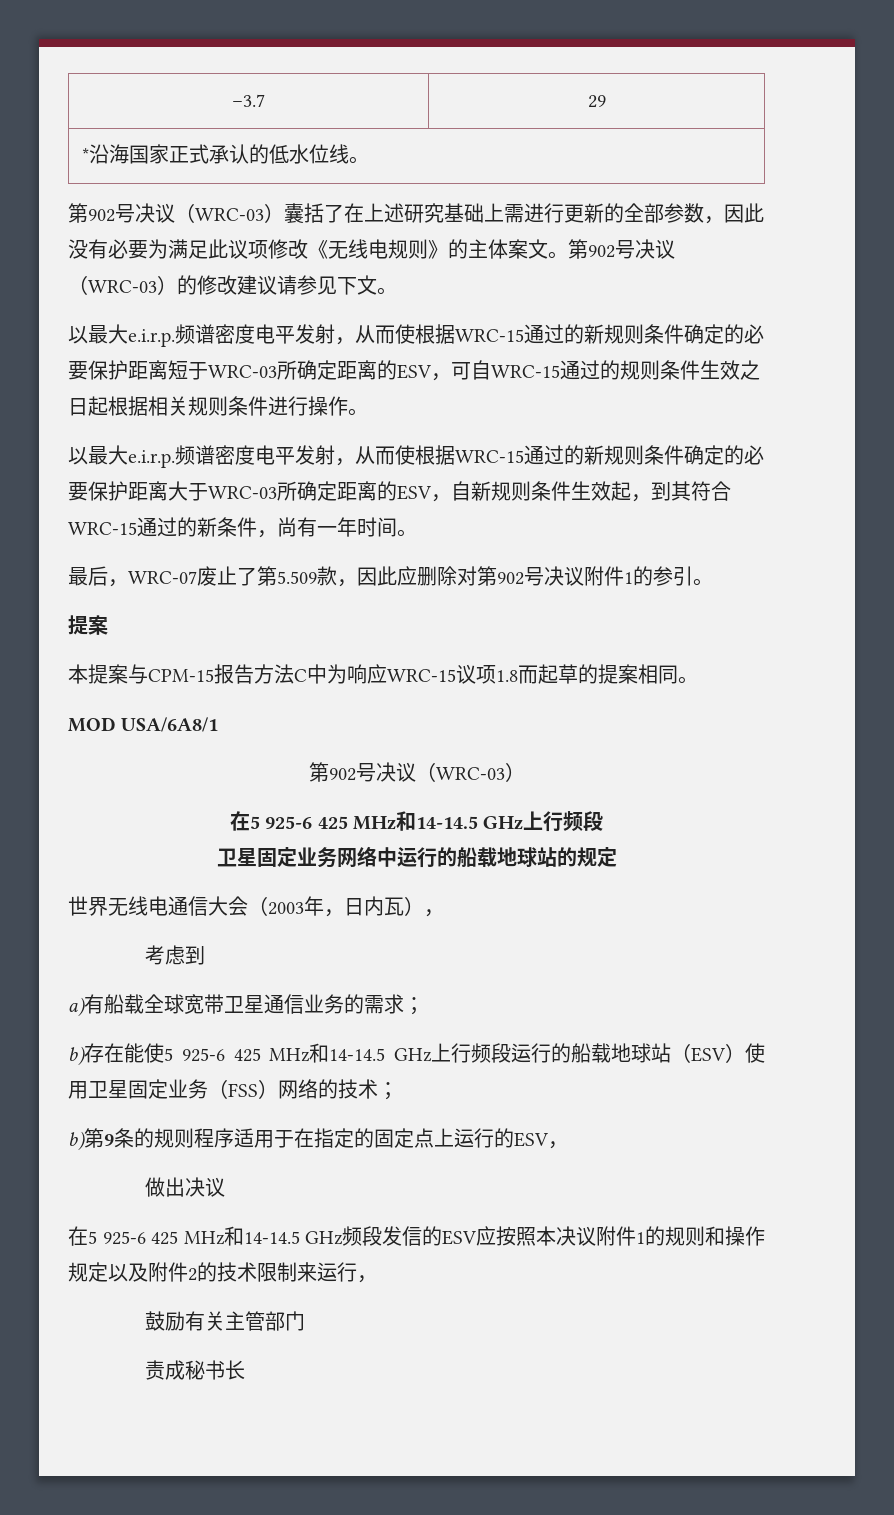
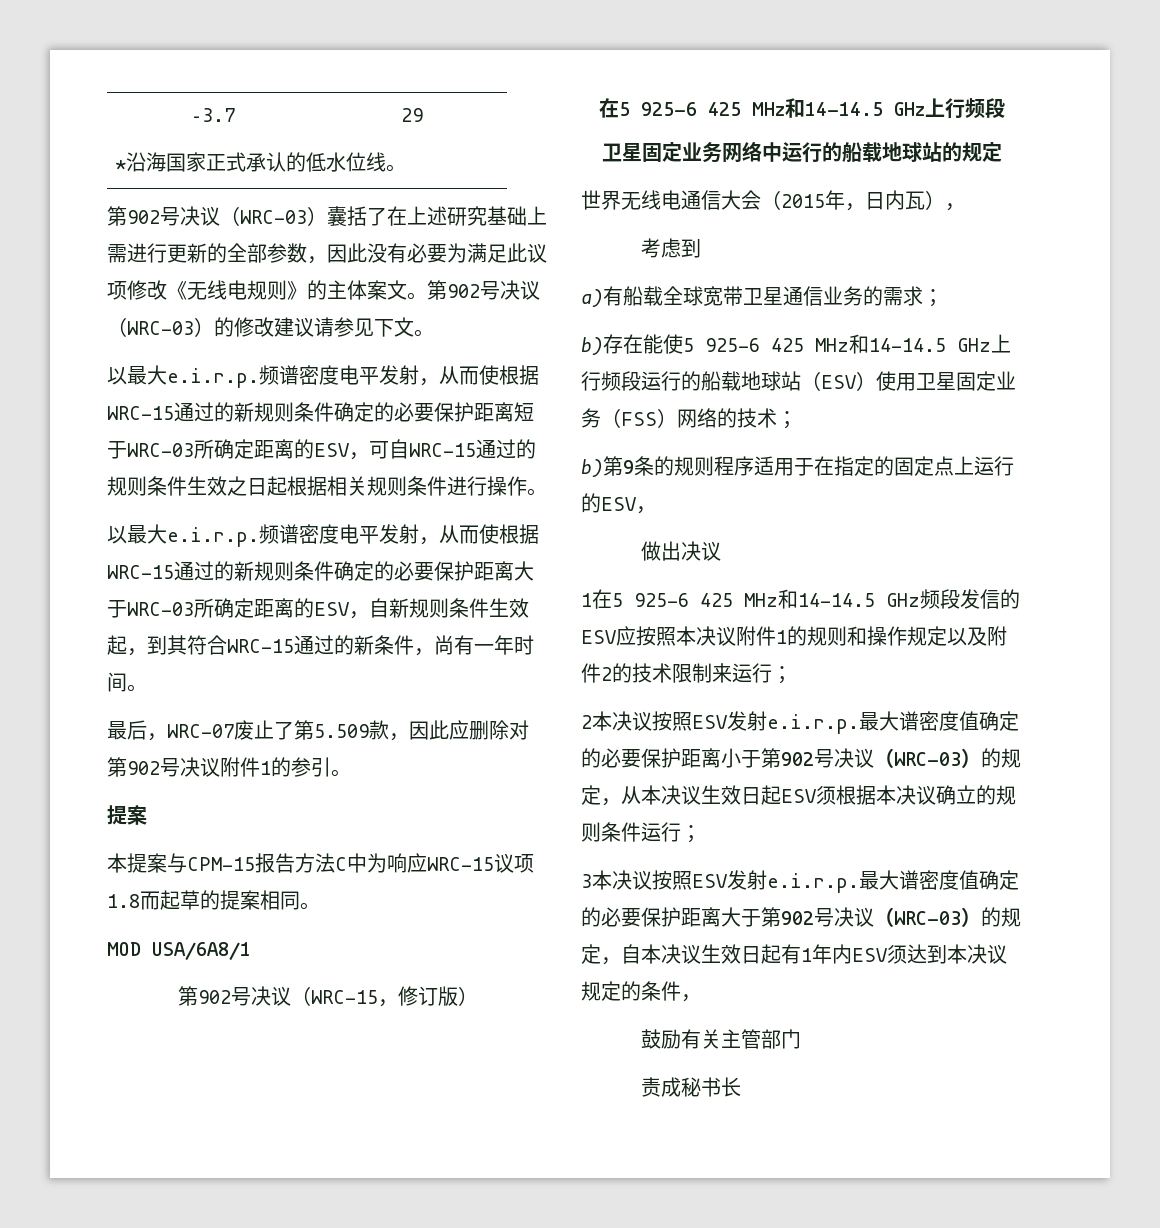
[435,767,505,780] WRC-03 -> [310,986,458,1007] WRC-15，修订版
[268,902,304,915] 2003 -> [781,194,825,208] 2015
(226, 1187) none -> [581,593,592,607] 1
(357, 1272) none -> [772,666,792,684] [581,711,1019,734] [581,748,1021,768] [581,785,1016,806] [581,822,701,843] [581,870,1019,893] [581,907,1021,927] [581,944,1007,965] [581,981,681,1001] ； // 2本决议按照ESV发射e.i.r.p.最大谱密度值确定的必要保护距离小于第902号决议（WRC-03）的规定，从本决议生效日起ESV须根据本决议确立的规则条件运行； // 3本决议按照ESV发射e.i.r.p.最大谱密度值确定的必要保护距离大于第902号决议（WRC-03）的规定，自本决议生效日起有1年内ESV须达到本决议规定的条件

